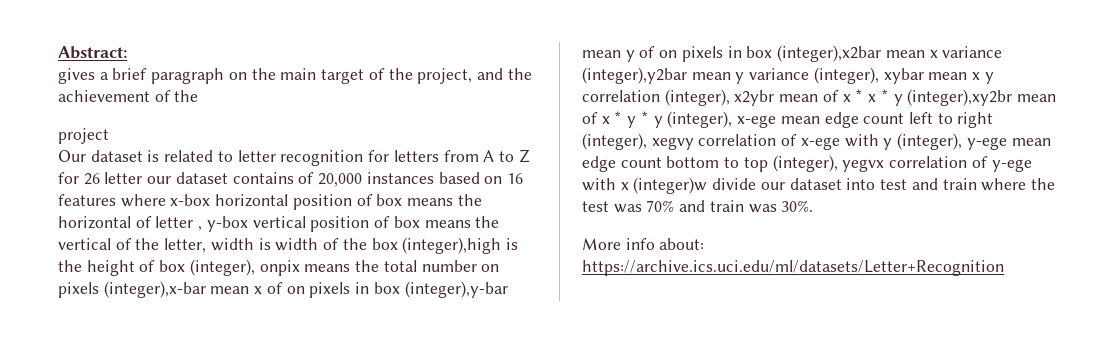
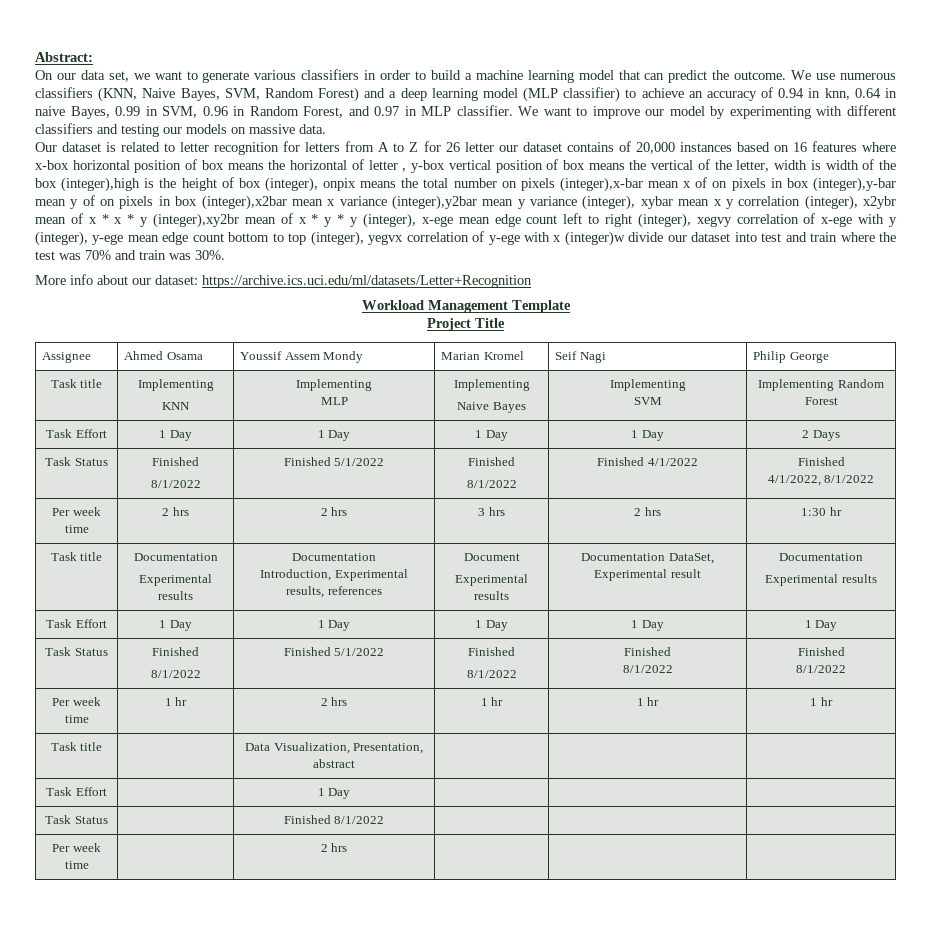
[58,68,532,84] [58,90,199,102] [58,128,109,144] gives a brief paragraph on the main target of the project, and the achievement of the // project -> [35,69,896,83] [35,87,897,102] [35,105,896,119] [35,123,326,137] On our data set, we want to generate various classifiers in order to build a machine learning model that can predict the outcome. We use numerous classifiers (KNN, Naive Bayes, SVM, Random Forest) and a deep learning model (MLP classifier) to achieve an accuracy of 0.94 in knn, 0.64 in naive Bayes, 0.99 in SVM, 0.96 in Random Forest, and 0.97 in MLP classifier. We want to improve our model by experimenting with different classifiers and testing our models on massive data.
[659,238,705,250] [582,260,1004,276] about: https://archive.ics.uci.edu/ml/datasets/Letter+Recognition -> [97,275,532,288] [361,300,571,313] [427,318,505,331] [42,352,92,363] [124,351,203,360] [240,351,364,363] [441,351,524,360] [555,351,606,363] [753,351,829,363] [50,379,103,388] [137,379,214,391] [162,402,190,410] [296,379,372,391] [320,397,348,405] [453,379,530,391] [457,402,526,413] [609,379,686,391] [633,397,662,405] [758,379,884,391] [804,397,838,405] [46,429,107,438] [159,430,192,441] [317,430,351,441] [475,430,508,441] [631,430,664,441] [802,430,840,441] [45,457,108,466] [152,457,199,466] [150,480,201,488] [283,457,385,466] [468,457,515,466] [466,480,517,488] [597,457,698,466] [797,457,845,466] [767,475,875,486] [52,507,101,516] [64,525,89,533] [162,507,189,516] [320,507,348,516] [478,507,505,516] [634,507,661,516] [801,507,842,516] [50,552,103,561] [133,553,218,561] [139,574,212,586] [158,591,193,600] [292,553,376,561] [260,569,408,581] [286,586,382,598] [463,553,520,561] [455,574,528,586] [474,591,509,600] [581,553,714,564] [594,569,701,581] [779,553,863,561] [765,574,877,586] [46,619,107,628] [159,620,192,631] [317,620,351,631] [475,620,508,631] [631,620,664,631] [804,620,838,631] [45,647,108,656] [152,647,199,656] [150,670,201,678] [283,647,385,656] [468,647,515,656] [466,670,517,678] [624,647,671,656] [622,665,673,673] [797,647,845,656] [796,665,846,673] [52,697,101,706] [64,715,89,723] [164,697,188,706] [320,697,348,706] [480,697,504,706] [636,697,660,706] [810,697,833,706] [50,742,103,751] [244,742,424,754] [313,759,355,768] [46,787,107,796] [317,788,351,799] [45,815,108,824] [283,815,385,824] [52,843,101,852] [64,861,89,869] [320,843,348,852] about our dataset: https://archive.ics.uci.edu/ml/datasets/Letter+Recognition // Workload Management Template // Project Title // Assignee | Ahmed Osama | Youssif Assem Mondy | Marian Kromel | Seif Nagi | Philip George // Task title | Implementing // KNN | Implementing // MLP | Implementing // Naive Bayes | Implementing // SVM | Implementing Random Forest // Task Effort | 1 Day | 1 Day | 1 Day | 1 Day | 2 Days // Task Status | Finished // 8/1/2022 | Finished 5/1/2022 | Finished // 8/1/2022 | Finished 4/1/2022 | Finished // 4/1/2022, 8/1/2022 // Per week time | 2 hrs | 2 hrs | 3 hrs | 2 hrs | 1:30 hr // Task title | Documentation // Experimental results | Documentation // Introduction, Experimental results, references | Document // Experimental results | Documentation DataSet, Experimental result | Documentation // Experimental results // Task Effort | 1 Day | 1 Day | 1 Day | 1 Day | 1 Day // Task Status | Finished // 8/1/2022 | Finished 5/1/2022 | Finished // 8/1/2022 | Finished // 8/1/2022 | Finished // 8/1/2022 // Per week time | 1 hr | 2 hrs | 1 hr | 1 hr | 1 hr // Task title | | Data Visualization, Presentation, abstract | | | // Task Effort | | 1 Day | | | // Task Status | | Finished 8/1/2022 | | | // Per week time | | 2 hrs | | |

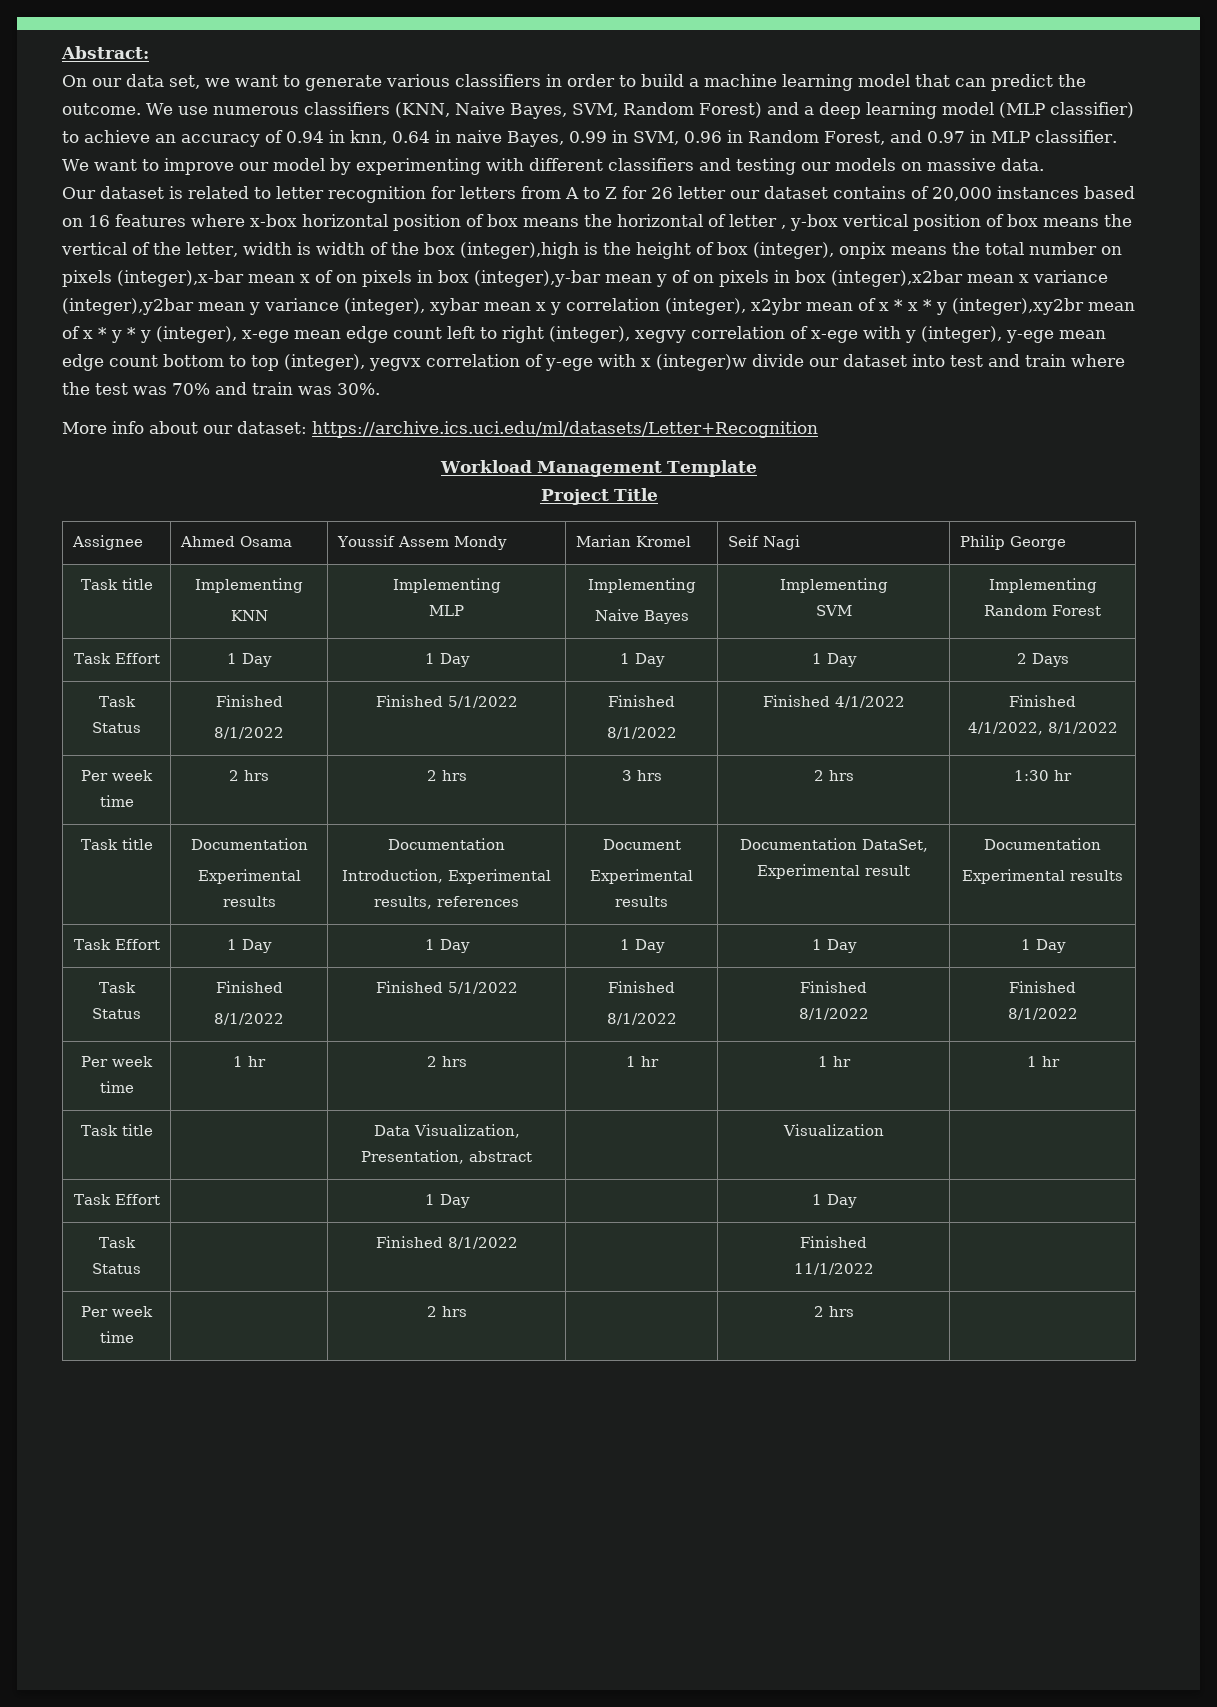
(355, 763) none -> [782,1124,884,1136] Visualization
(351, 793) none -> [811,1194,857,1208] 1 Day
(385, 820) none -> [800,1236,867,1248] [793,1263,874,1275] Finished // 11/1/2022
(348, 847) none -> [813,1306,854,1317] 2 hrs

